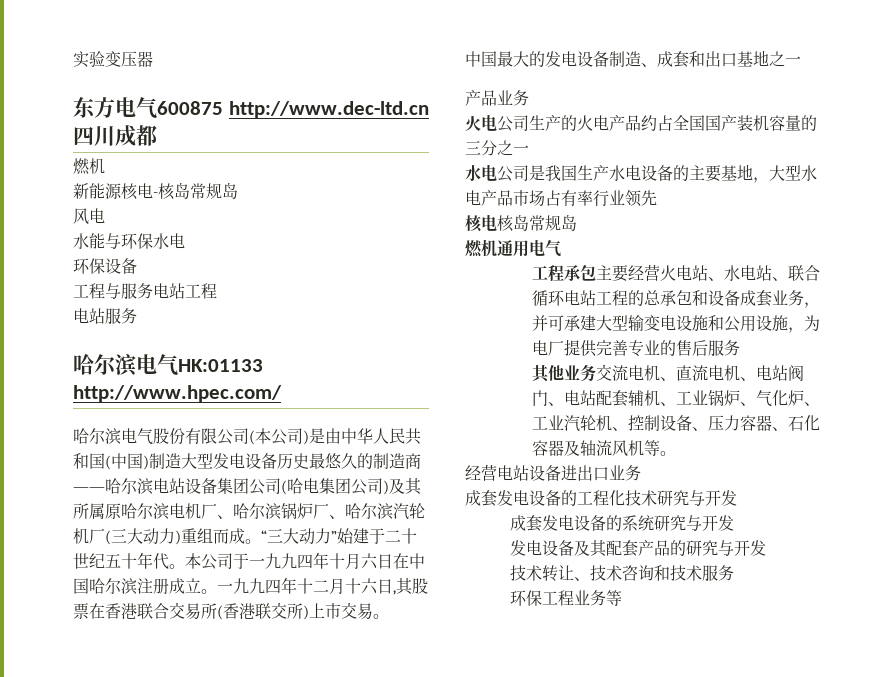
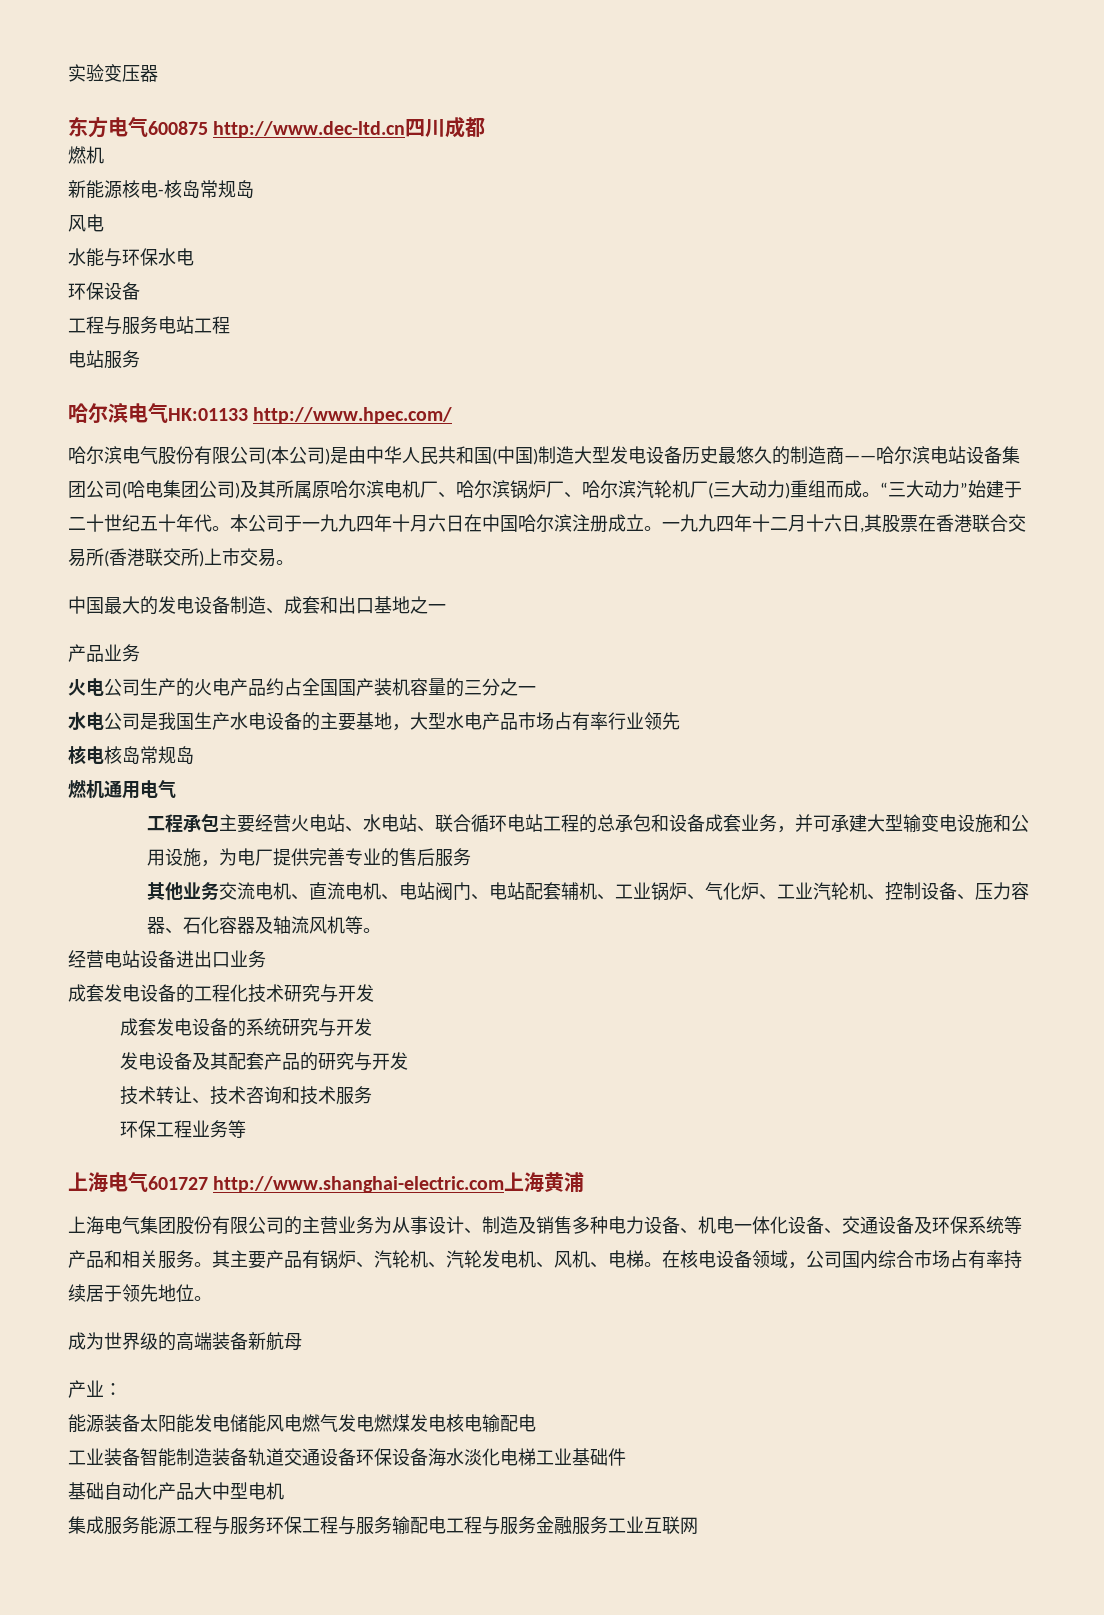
(622, 598) none -> [68,1172,585,1193] [68,1216,1022,1235] [68,1250,1022,1269] [68,1284,212,1302] [68,1332,302,1351] [68,1380,122,1398] [68,1414,536,1433] [68,1448,626,1467] [68,1482,284,1500] [68,1516,698,1535] // 上海电气601727 http://www.shanghai-electric.com上海黄浦 // 上海电气集团股份有限公司的主营业务为从事设计、制造及销售多种电力设备、机电一体化设备、交通设备及环保系统等产品和相关服务。其主要产品有锅炉、汽轮机、汽轮发电机、风机、电梯。在核电设备领域，公司国内综合市场占有率持续居于领先地位。 // 成为世界级的高端装备新航母 // 产业： // 能源装备太阳能发电储能风电燃气发电燃煤发电核电输配电 // 工业装备智能制造装备轨道交通设备环保设备海水淡化电梯工业基础件 // 基础自动化产品大中型电机 // 集成服务能源工程与服务环保工程与服务输配电工程与服务金融服务工业互联网

